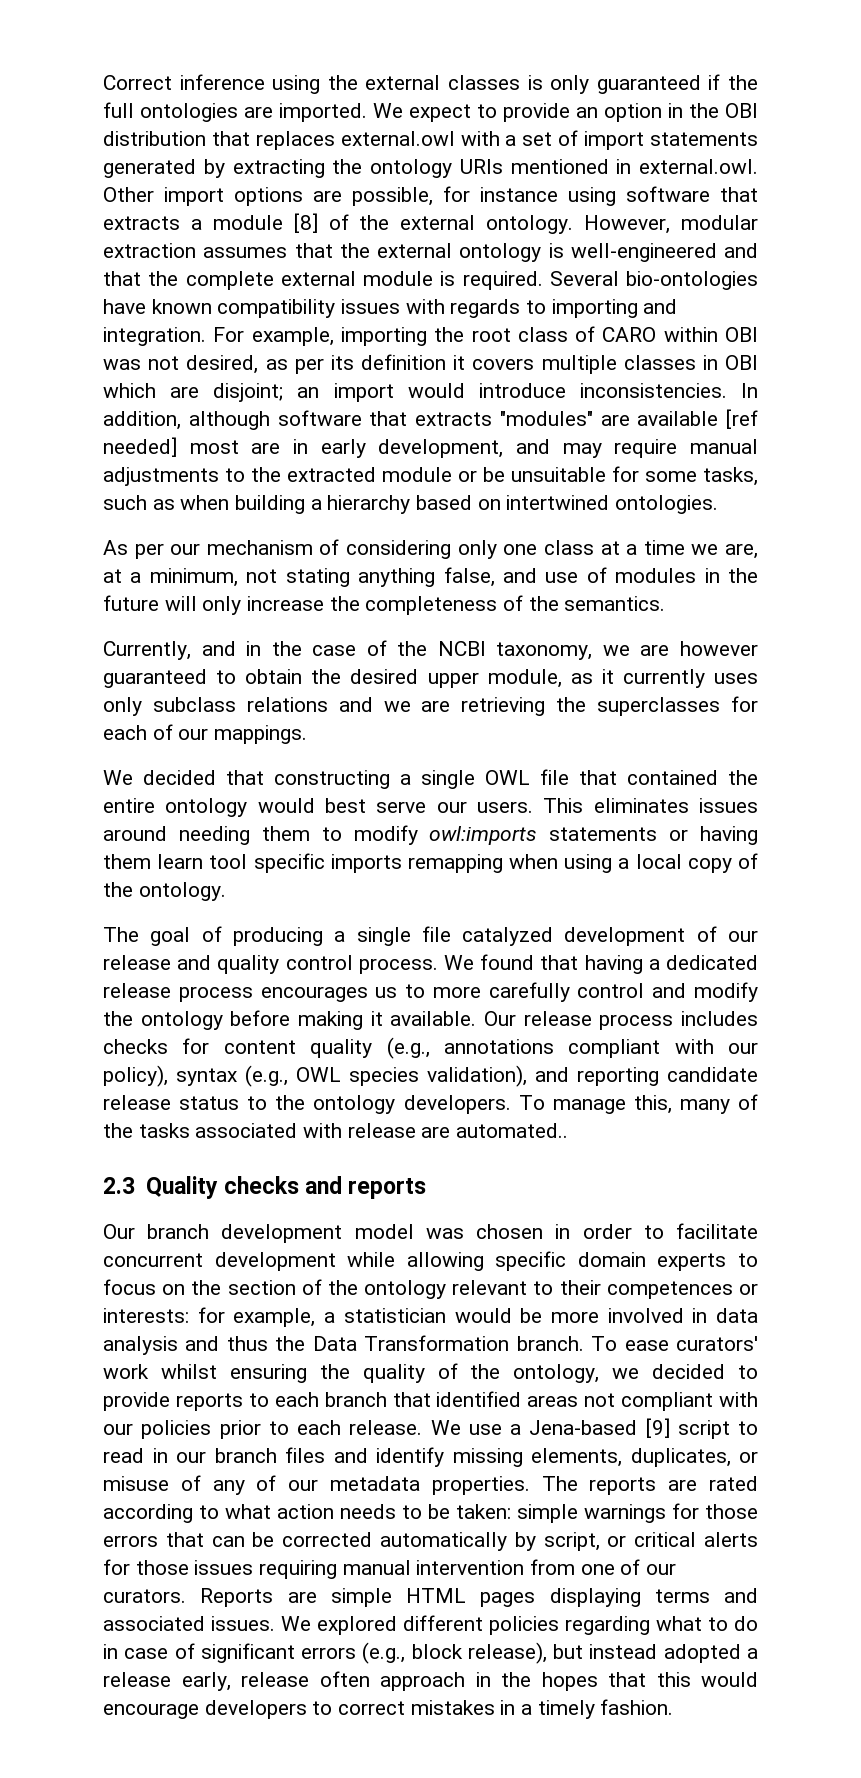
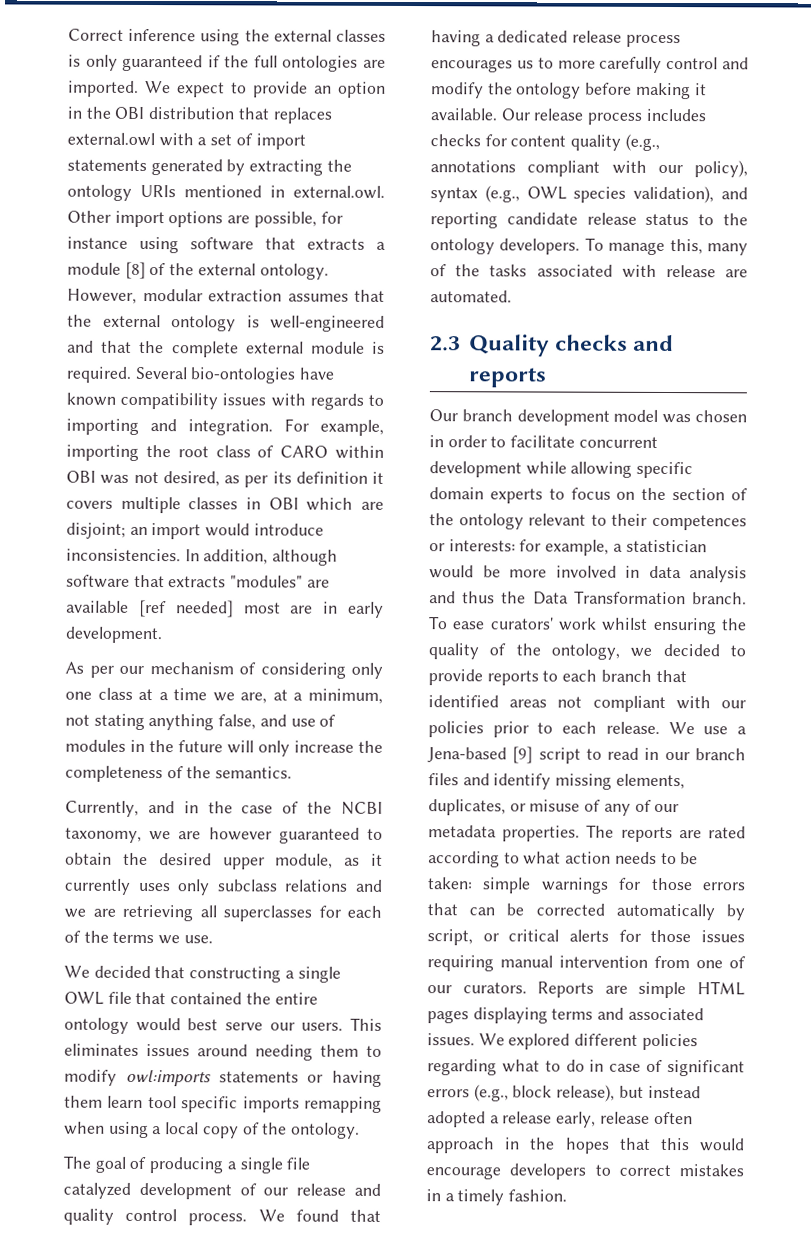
[378,439,758,458] [103,466,758,486] [103,495,719,514] development, and may require manual adjustments to the extracted module or be unsuitable for some tasks, such as when building a hierarchy based on intertwined ontologies. -> [65,626,162,644] development.
[556,697,587,712] the -> [199,905,217,918] all
[178,725,308,744] our mappings. -> [83,930,213,945] the terms we use.
[456,1123,569,1138] automated.. -> [430,290,512,303] automated.

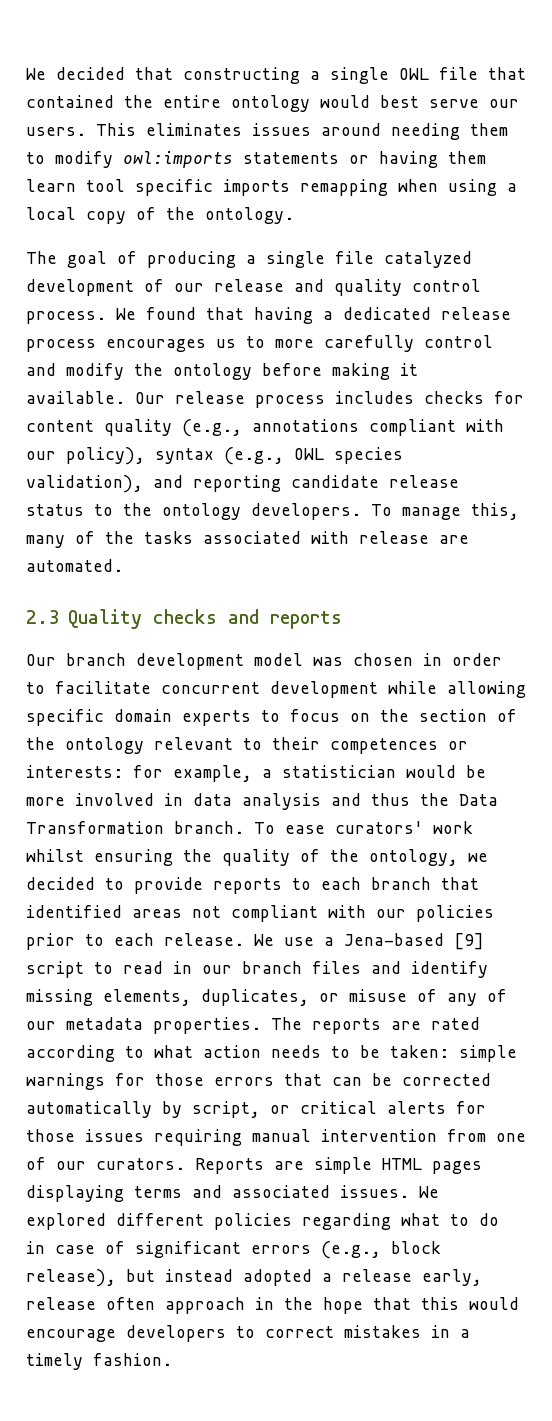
[68,28,386,46] [68,54,386,72] [68,80,386,98] [67,106,332,124] [67,132,306,150] [67,159,352,176] [67,184,385,201] [67,210,343,228] [67,236,386,254] [67,261,329,280] [67,288,385,304] [67,314,385,332] [67,340,385,358] [66,366,335,384] [66,392,384,410] [66,418,384,436] [66,444,384,461] [66,470,384,488] [66,496,384,514] [66,522,324,540] [66,548,339,566] [66,574,330,588] [66,599,384,618] [65,626,162,644] [65,661,383,679] [65,687,384,704] [65,713,337,731] [65,739,383,757] [65,765,293,783] [65,800,383,817] [65,827,383,844] [65,852,383,870] [64,878,383,896] [64,904,382,922] [64,930,213,945] Correct inference using the external classes is only guaranteed if the full ontologies are imported. We expect to provide an option in the OBI distribution that replaces external.owl with a set of import statements generated by extracting the ontology URIs mentioned in external.owl. Other import options are possible, for instance using software that extracts a module [8] of the external ontology. However, modular extraction assumes that the external ontology is well-engineered and that the complete external module is required. Several bio-ontologies have known compatibility issues with regards to importing and integration. For example, importing the root class of CARO within OBI was not desired, as per its definition it covers multiple classes in OBI which are disjoint; an import would introduce inconsistencies. In addition, although software that extracts "modules" are available [ref needed] most are in early development. // As per our mechanism of considering only one class at a time we are, at a minimum, not stating anything false, and use of modules in the future will only increase the completeness of the semantics. // Currently, and in the case of the NCBI taxonomy, we are however guaranteed to obtain the desired upper module, as it currently uses only subclass relations and we are retrieving all superclasses for each of the terms we use. // -> (26, 74) none
[564,1137,610,1154] hopes -> [323,1297,363,1314] hope

